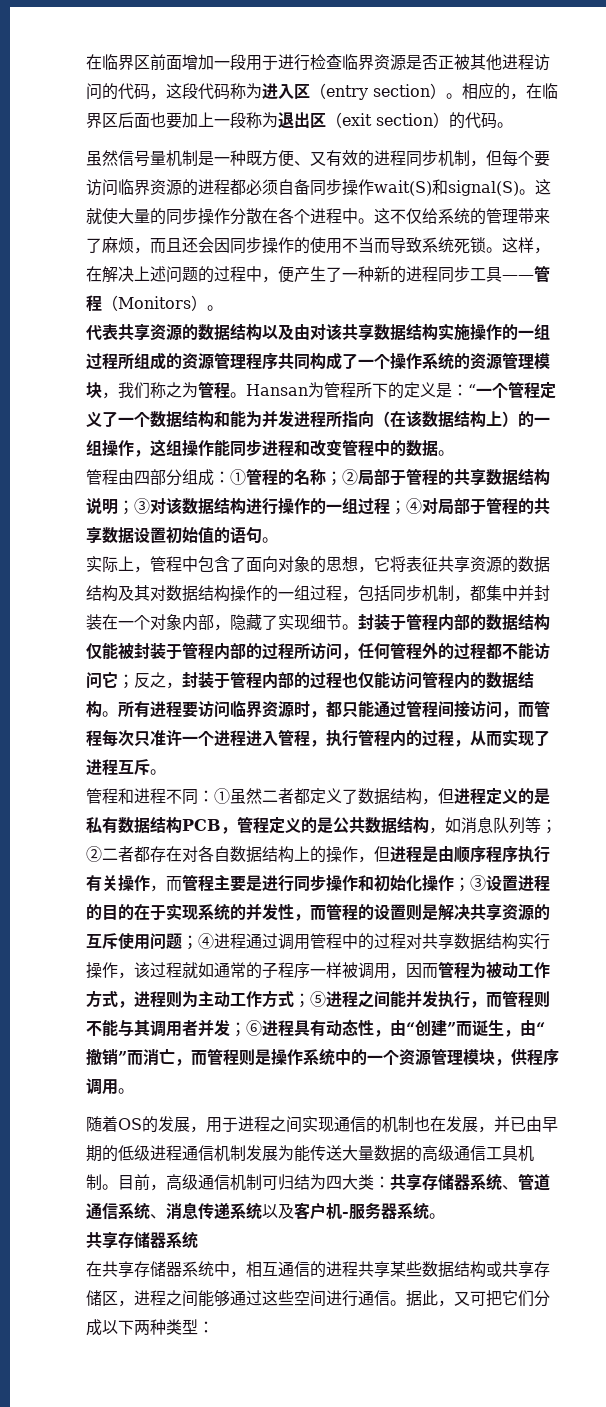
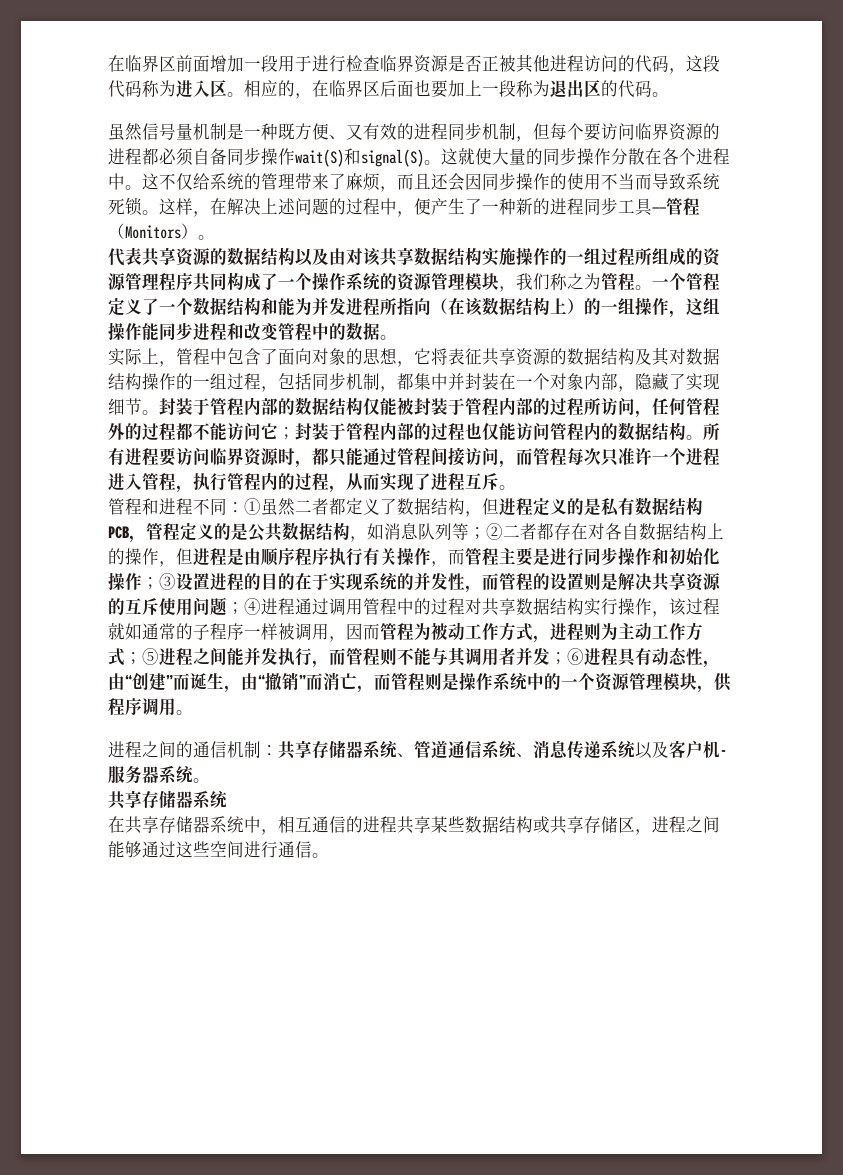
[310,83,446,100] （entry section） -> (227, 88) none
[326,112,449,128] （exit section） -> (601, 88) none
[246,382,476,399] Hansan为管程所下的定义是：“ -> (652, 287) none
[86,468,550,486] [86,497,550,515] [86,526,278,544] // 管程由四部分组成：①管程的名称；②局部于管程的共享数据结构说明；③对该数据结构进行操作的一组过程；④对局部于管程的共享数据设置初始值的语句。 -> (397, 337) none
[134,672,182,689] 反之， -> (295, 433) none
[86,1116,558,1133] [86,1145,534,1162] [86,1174,374,1191] 随着OS的发展，用于进程之间实现通信的机制也在发展，并已由早期的低级进程通信机制发展为能传送大量数据的高级通信工具机制。目前，高级通信机制可归结为四大类 -> [108,741,261,758] 进程之间的通信机制
[406,1290,550,1307] [86,1319,214,1336] 据此，又可把它们分成以下两种类型： -> (329, 855) none

